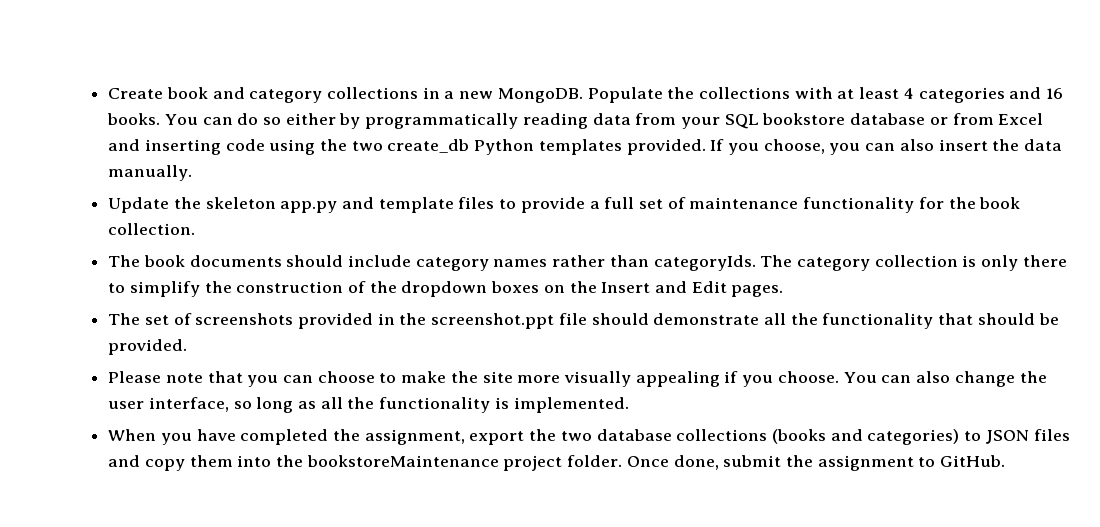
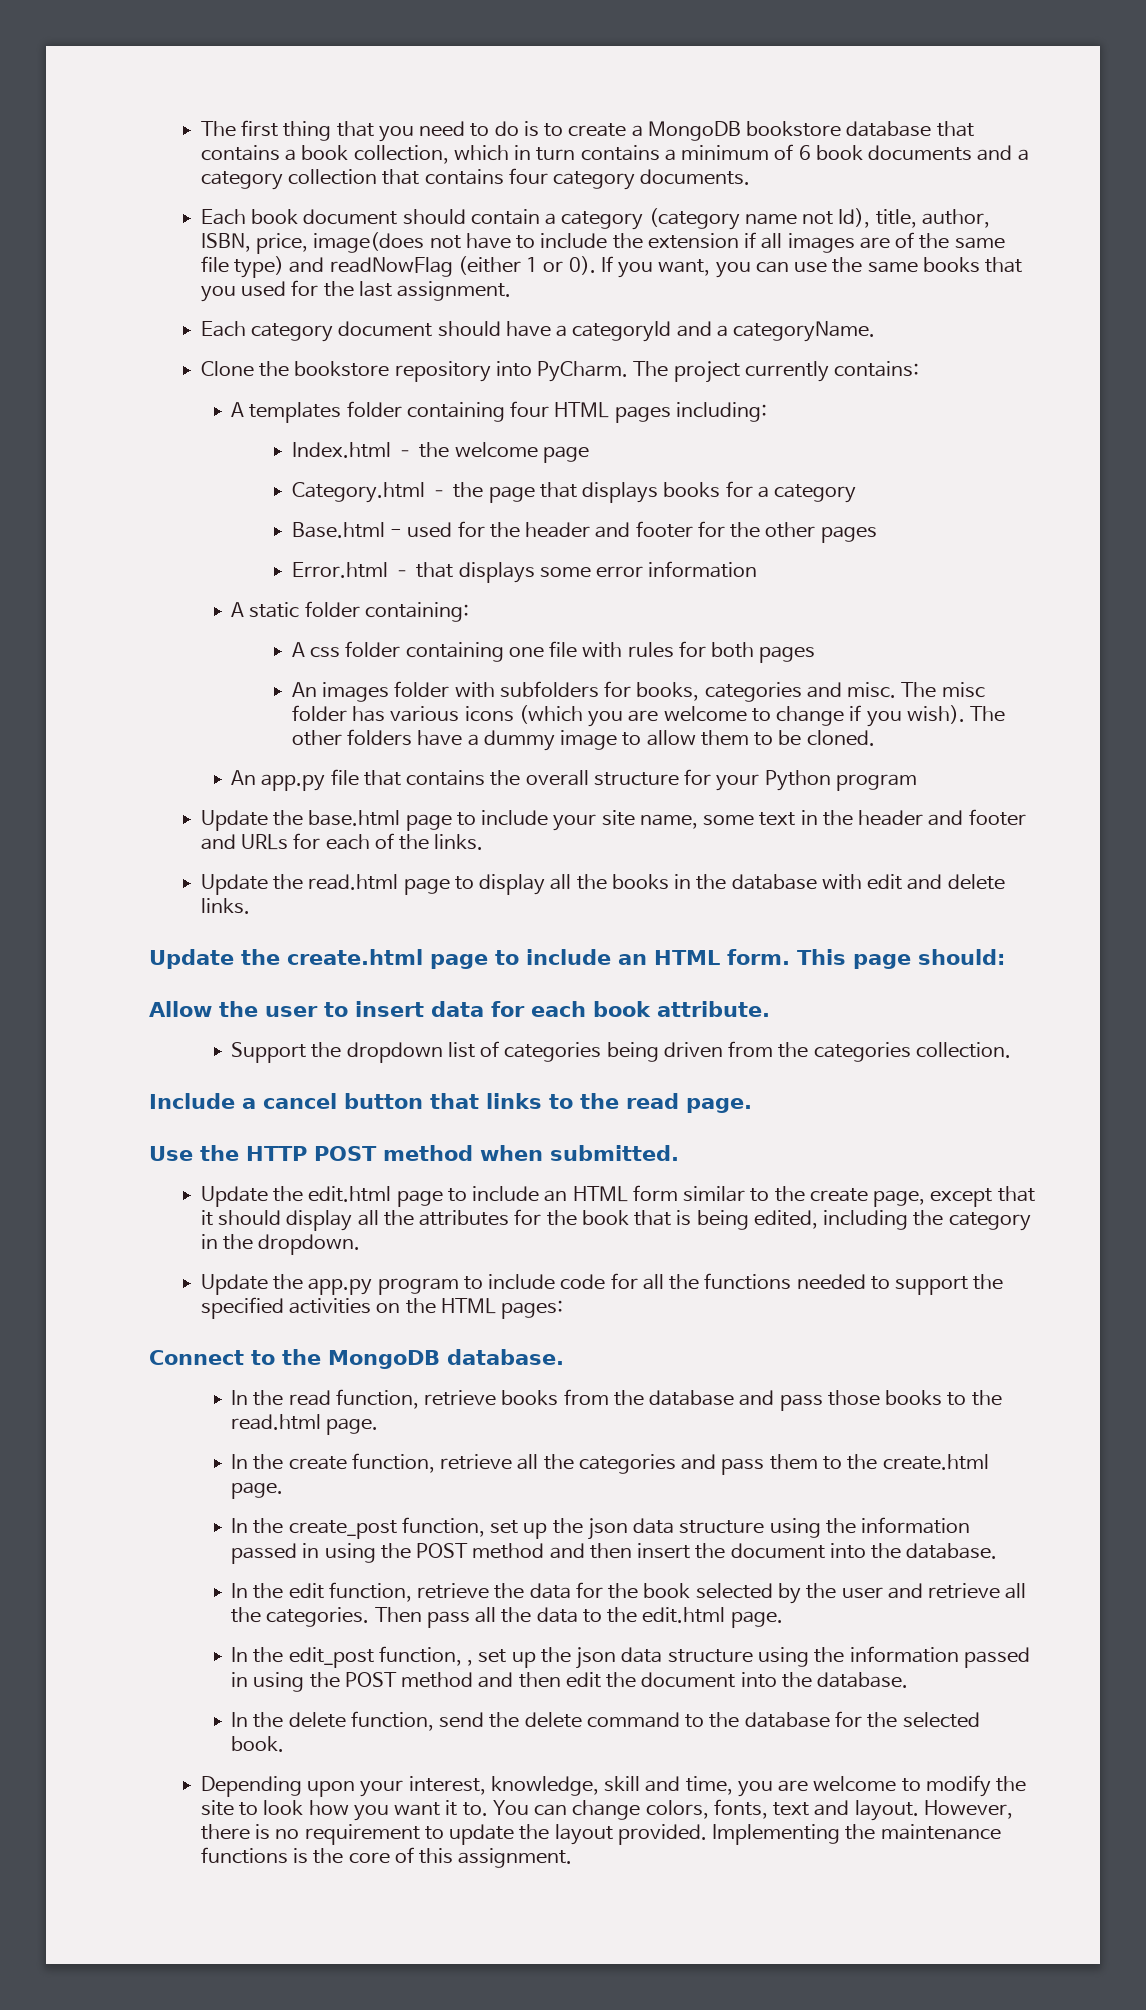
[108,87,1064,103] [107,113,1044,129] [108,139,1063,155] [108,165,193,181] [108,197,1021,213] [108,223,196,235] [108,255,1067,271] [108,281,784,297] [108,313,1059,329] [108,339,188,355] [108,371,1047,387] [108,397,629,413] [108,429,1070,445] [108,455,1006,471] Create book and category collections in a new MongoDB. Populate the collections with at least 4 categories and 16 books. You can do so either by programmatically reading data from your SQL bookstore database or from Excel and inserting code using the two create_db Python templates provided. If you choose, you can also insert the data manually. // Update the skeleton app.py and template files to provide a full set of maintenance functionality for the book collection. // The book documents should include category names rather than categoryIds. The category collection is only there to simplify the construction of the dropdown boxes on the Insert and Edit pages. // The set of screenshots provided in the screenshot.ppt file should demonstrate all the functionality that should be provided. // Please note that you can choose to make the site more visually appealing if you choose. You can also change the user interface, so long as all the functionality is implemented. // When you have completed the assignment, export the two database collections (books and categories) to JSON files and copy them into the bookstoreMaintenance project folder. Once done, submit the assignment to GitHub. -> [200,120,974,142] [200,144,1029,164] [200,168,751,190] [200,208,990,230] [200,232,1005,254] [200,256,1023,278] [200,280,512,302] [200,321,876,342] [200,361,920,383] [231,401,767,423] [291,442,589,463] [291,481,857,503] [291,521,877,543] [291,561,758,583] [231,601,469,622] [291,641,816,663] [291,681,985,702] [291,705,1006,727] [291,729,875,751] [231,769,918,791] [200,809,1026,831] [200,833,484,850] [200,874,1005,895] [200,898,250,914] [149,949,1005,969] [149,1001,770,1017] [231,1041,1012,1063] [149,1093,752,1113] [149,1145,679,1161] [200,1185,1035,1207] [200,1209,1031,1231] [200,1234,361,1255] [200,1273,1004,1295] [200,1297,564,1319] [149,1349,564,1369] [231,1389,1002,1411] [231,1414,379,1435] [231,1453,989,1475] [231,1482,284,1499] [231,1517,971,1540] [231,1543,998,1564] [231,1582,1027,1604] [231,1607,783,1628] [231,1646,1030,1669] [231,1672,909,1692] [231,1711,980,1731] [231,1736,285,1752] [200,1775,1027,1797] [200,1799,1013,1821] [200,1824,1001,1845] [200,1847,573,1868] The first thing that you need to do is to create a MongoDB bookstore database that contains a book collection, which in turn contains a minimum of 6 book documents and a category collection that contains four category documents. // Each book document should contain a category (category name not Id), title, author, ISBN, price, image(does not have to include the extension if all images are of the same file type) and readNowFlag (either 1 or 0). If you want, you can use the same books that you used for the last assignment. // Each category document should have a categoryId and a categoryName. // Clone the bookstore repository into PyCharm. The project currently contains: // A templates folder containing four HTML pages including: // Index.html – the welcome page // Category.html – the page that displays books for a category // Base.html - used for the header and footer for the other pages // Error.html – that displays some error information // A static folder containing: // A css folder containing one file with rules for both pages // An images folder with subfolders for books, categories and misc. The misc folder has various icons (which you are welcome to change if you wish). The other folders have a dummy image to allow them to be cloned. // An app.py file that contains the overall structure for your Python program // Update the base.html page to include your site name, some text in the header and footer and URLs for each of the links. // Update the read.html page to display all the books in the database with edit and delete links. // Update the create.html page to include an HTML form. This page should: // Allow the user to insert data for each book attribute. // Support the dropdown list of categories being driven from the categories collection. // Include a cancel button that links to the read page. // Use the HTTP POST method when submitted. // Update the edit.html page to include an HTML form similar to the create page, except that it should display all the attributes for the book that is being edited, including the category in the dropdown. // Update the app.py program to include code for all the functions needed to support the specified activities on the HTML pages: // Connect to the MongoDB database. // In the read function, retrieve books from the database and pass those books to the read.html page. // In the create function, retrieve all the categories and pass them to the create.html page. // In the create_post function, set up the json data structure using the information passed in using the POST method and then insert the document into the database. // In the edit function, retrieve the data for the book selected by the user and retrieve all the categories. Then pass all the data to the edit.html page. // In the edit_post function, , set up the json data structure using the information passed in using the POST method and then edit the document into the database. // In the delete function, send the delete command to the database for the selected book. // Depending upon your interest, knowledge, skill and time, you are welcome to modify the site to look how you want it to. You can change colors, fonts, text and layout. However, there is no requirement to update the layout provided. Implementing the maintenance functions is the core of this assignment.

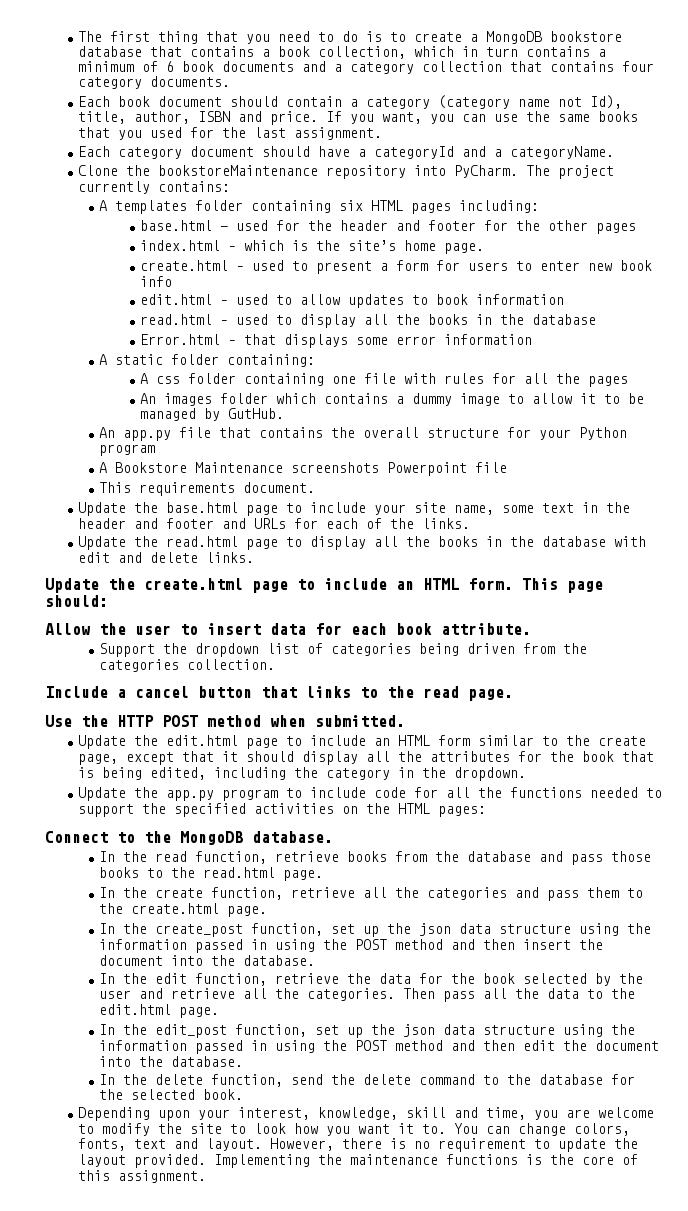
[200,232,1005,254] [200,256,596,278] ISBN, price, image(does not have to include the extension if all images are of the same file type) and readNowFlag (either 1 or 0). -> [198,111,319,125] ISBN and price.
[294,361,390,377] bookstore -> [158,165,319,176] bookstoreMaintenance
[510,401,550,417] four -> [338,200,363,211] six
[291,442,589,463] [291,481,857,503] [291,522,385,538] Index.html – the welcome page // Category.html – the page that displays books for a category // Base.html -> [140,220,213,231] base.html
(877, 534) none -> [140,240,485,254] [140,260,653,274] [140,276,173,287] [140,294,565,308] [140,314,597,328] // index.html – which is the site’s home page. // create.html – used to present a form for users to enter new book info // edit.html – used to allow updates to book information // read.html – used to display all the books in the database
[711,642,755,658] both -> [524,373,581,384] all the
[454,681,985,702] [291,705,1006,727] [291,729,463,746] with subfolders for books, categories and misc. The misc folder has various icons (which you are welcome to change if you wish). The other folders have -> [276,393,389,404] which contains
[700,730,749,746] them -> [580,393,597,404] it
[806,730,875,746] cloned. -> [140,408,285,421] managed by GutHub.
(918, 782) none -> [98,462,507,476] [98,482,315,496] // A Bookstore Maintenance screenshots Powerpoint file // This requirements document.
[467,1660,474,1666] , -> (307, 1030) none

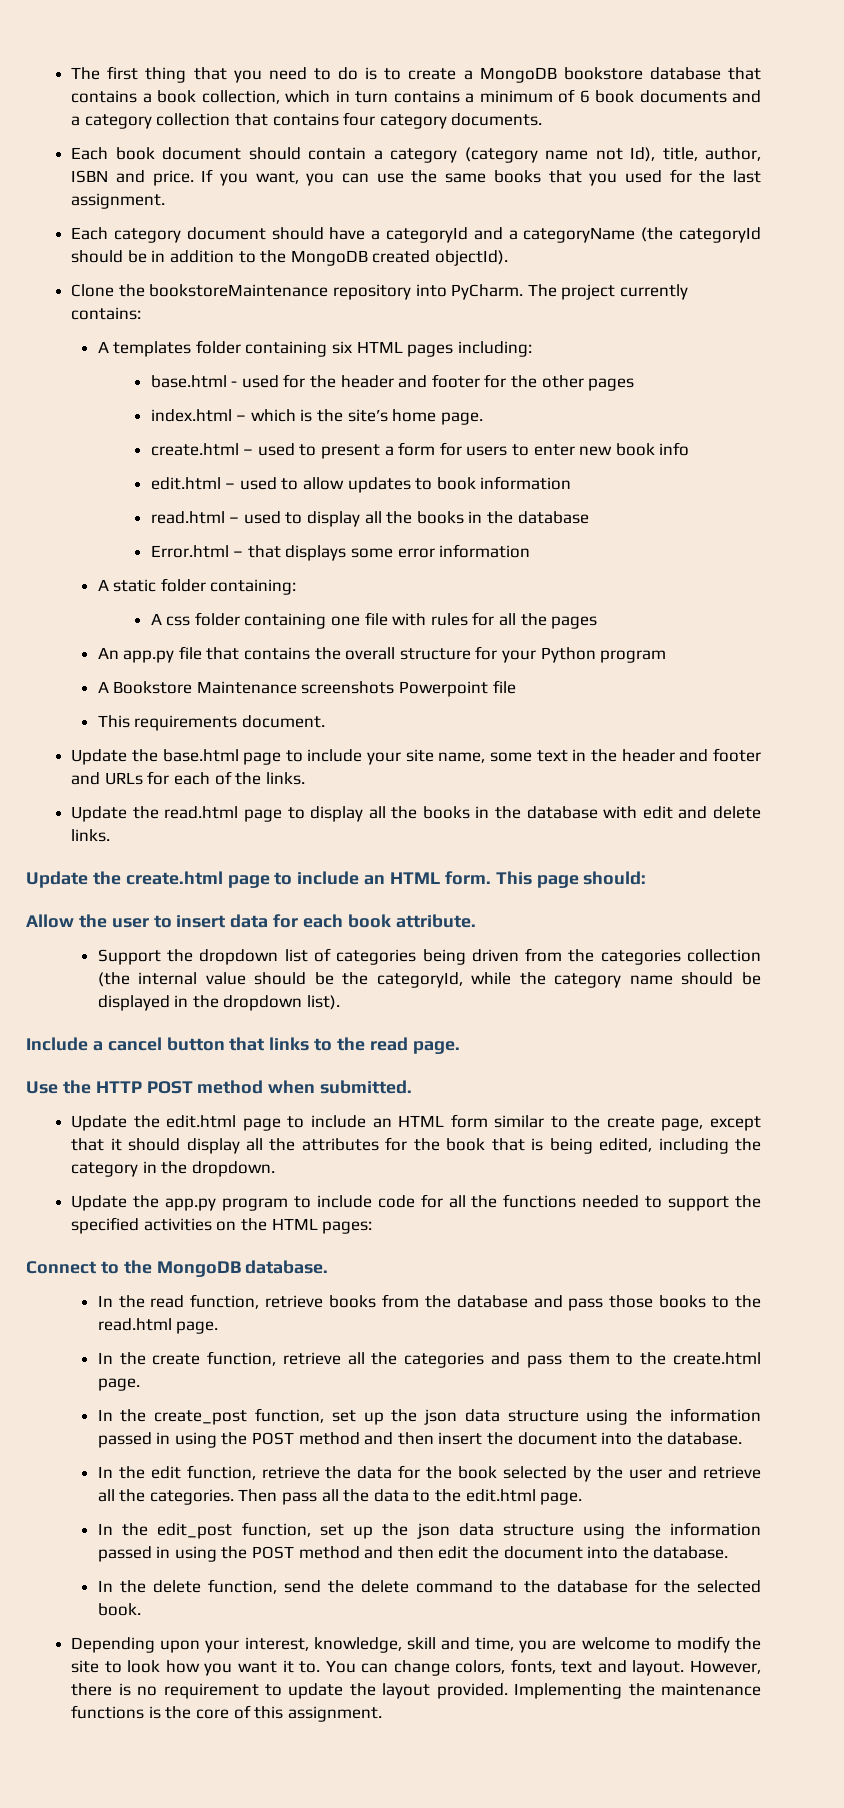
[510,146,615,159] categoryName. -> [523,227,761,243] [71,250,508,266] categoryName (the categoryId should be in addition to the MongoDB created objectId).
[140,393,645,406] [140,408,285,421] // An images folder which contains a dummy image to allow it to be managed by GutHub. -> (598, 622) none
[186,659,275,670] collection. -> [687,949,762,962] [97,972,761,988] [97,995,341,1011] collection (the internal value should be the categoryId, while the category name should be displayed in the dropdown list).

